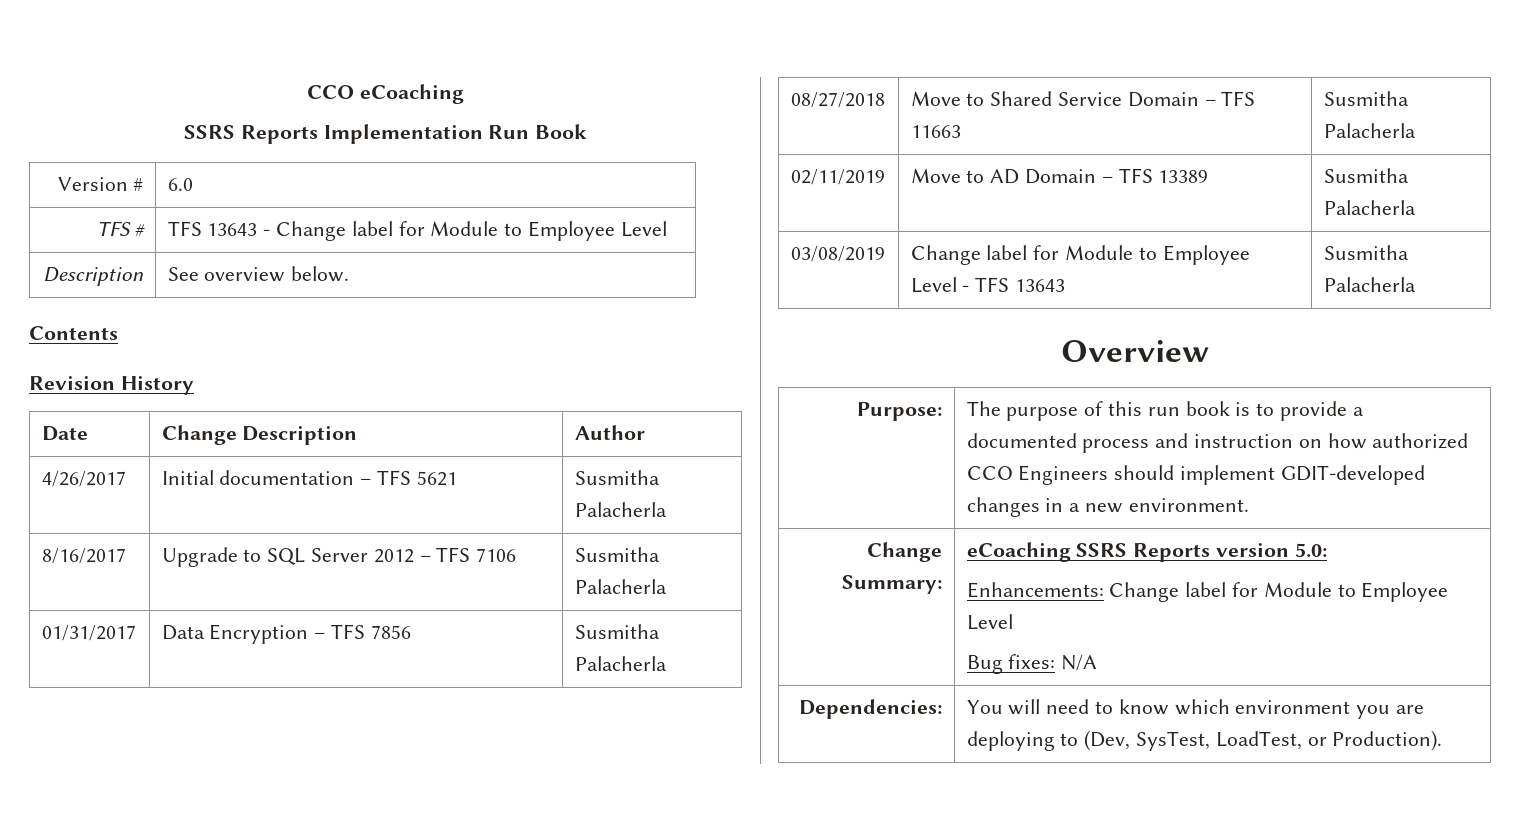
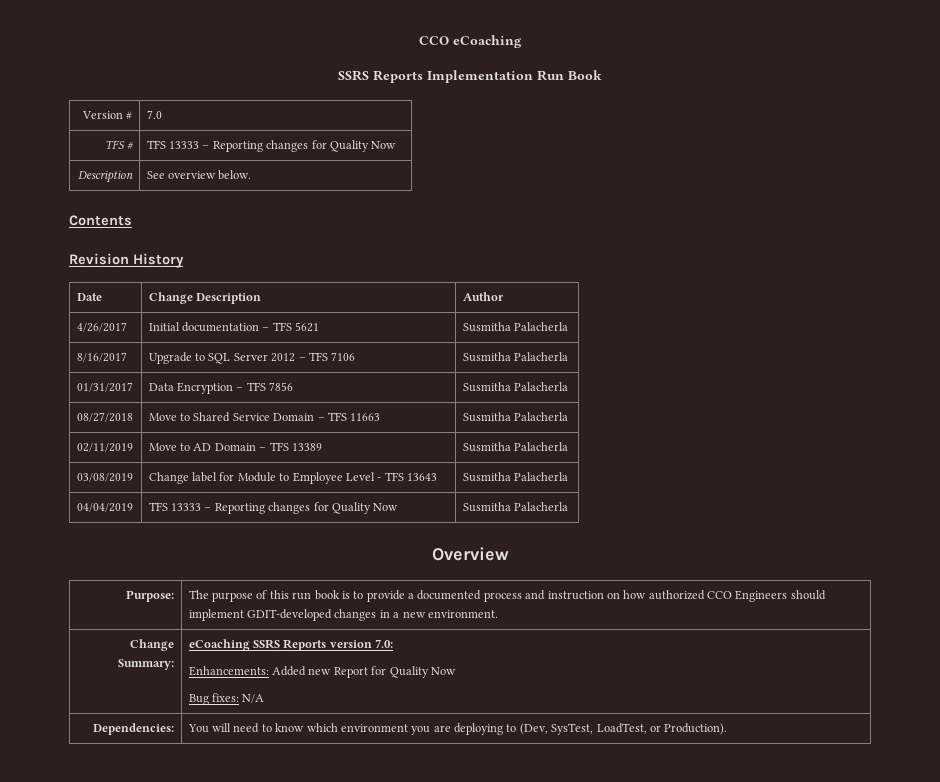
[167,178,193,191] 6.0 -> [146,110,162,119] 7.0
[207,221,667,241] 13643 - Change label for Module to Employee Level -> [169,140,397,152] 13333 – Reporting changes for Quality Now
(1416, 284) none -> [76,503,133,512] [148,502,399,514] [462,502,569,512] // 04/04/2019 | TFS 13333 – Reporting changes for Quality Now | Susmitha Palacherla
[1294,543,1327,558] 5.0: -> [375,639,394,648] 7.0:
[1109,582,1449,602] [966,614,1013,630] Change label for Module to Employee Level -> [272,666,456,678] Added new Report for Quality Now

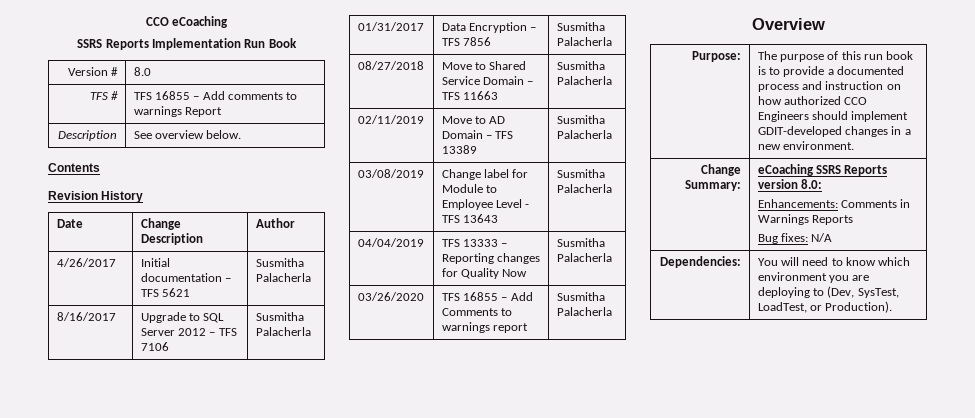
[146,110,162,119] 7.0 -> [133,67,151,76] 8.0
[169,140,397,152] 13333 – Reporting changes for Quality Now -> [154,91,298,100] [133,106,222,117] 16855 – Add comments to warnings Report
(569, 506) none -> [357,292,424,301] [441,292,533,301] [441,308,512,316] [441,322,528,333] [556,292,605,301] [556,307,612,316] // 03/26/2020 | TFS 16855 – Add Comments to warnings report | Susmitha Palacherla
[375,639,394,648] 7.0: -> [800,179,822,189] 8.0:
[272,666,456,678] Added new Report for Quality Now -> [840,199,911,208] [757,214,853,225] Comments in Warnings Reports

